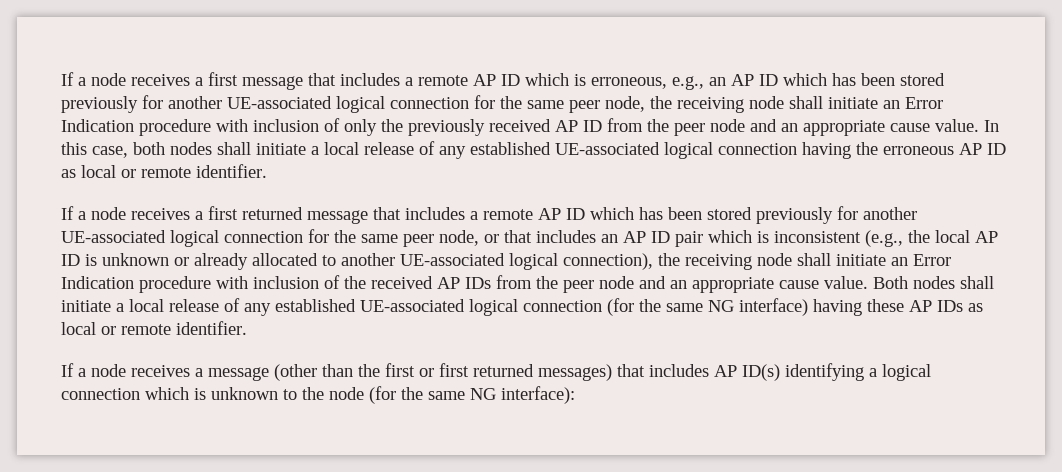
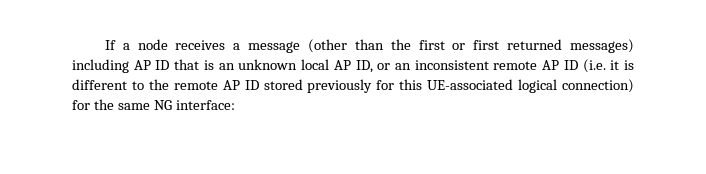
[61,72,945,90] [61,95,943,113] [61,118,999,136] [61,141,1006,159] [61,164,267,178] [61,206,917,224] [61,229,998,247] [61,253,951,270] [61,275,994,293] [61,298,983,316] [61,321,247,335] [61,363,203,377] If a node receives a first message that includes a remote AP ID which is erroneous, e.g., an AP ID which has been stored previously for another UE-associated logical connection for the same peer node, the receiving node shall initiate an Error Indication procedure with inclusion of only the previously received AP ID from the peer node and an appropriate cause value. In this case, both nodes shall initiate a local release of any established UE-associated logical connection having the erroneous AP ID as local or remote identifier. // If a node receives a first returned message that includes a remote AP ID which has been stored previously for another UE-associated logical connection for the same peer node, or that includes an AP ID pair which is inconsistent (e.g., the local AP ID is unknown or already allocated to another UE-associated logical connection), the receiving node shall initiate an Error Indication procedure with inclusion of the received AP IDs from the peer node and an appropriate cause value. Both nodes shall initiate a local release of any established UE-associated logical connection (for the same NG interface) having these AP IDs as local or remote identifier. // If a node receives a -> [104,39,241,50] If a node receives a
[617,363,931,381] [61,386,575,404] that includes AP ID(s) identifying a logical connection which is unknown to the node (for the same NG interface): -> [72,59,634,73] [72,79,634,93] [72,99,235,110] including AP ID that is an unknown local AP ID, or an inconsistent remote AP ID (i.e. it is different to the remote AP ID stored previously for this UE-associated logical connection) for the same NG interface:

